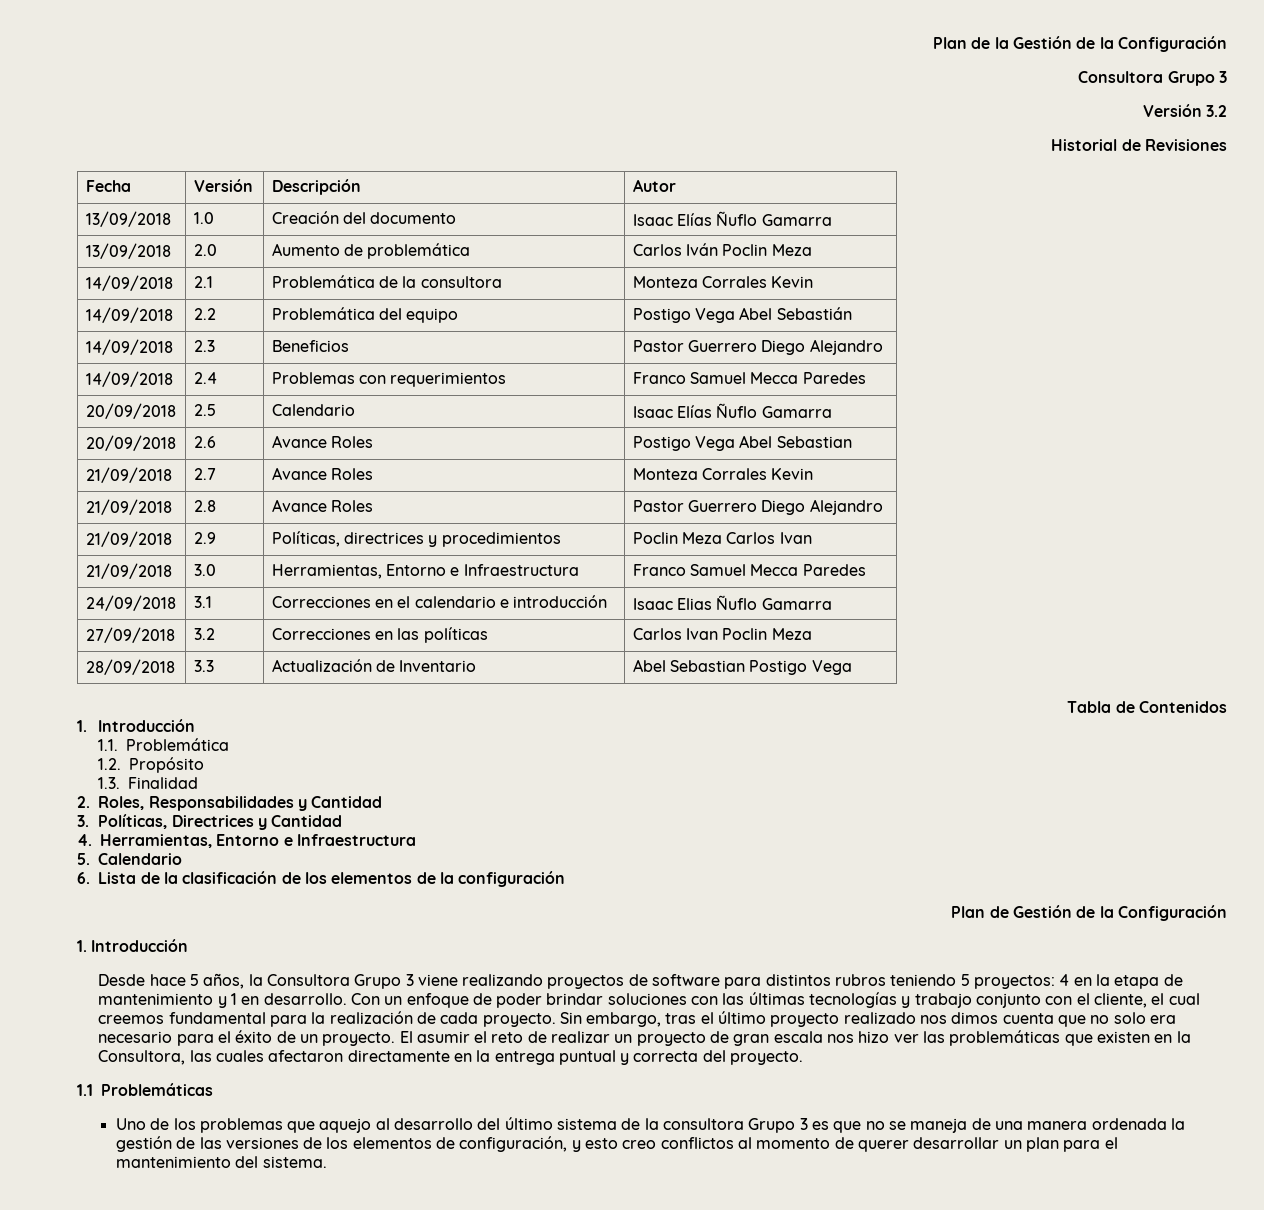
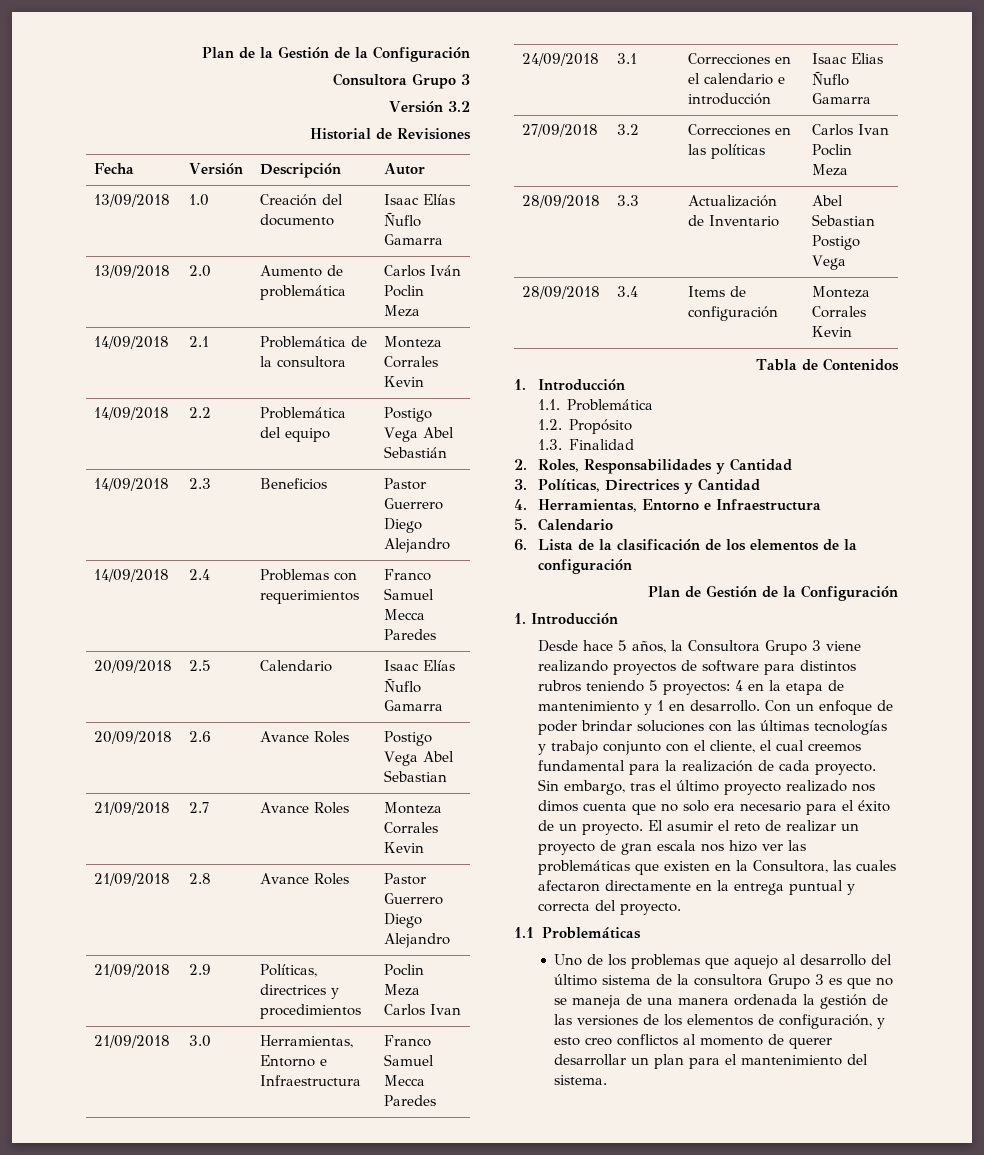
(852, 667) none -> [522,286,601,299] [617,286,639,297] [688,286,747,297] [688,306,779,321] [812,286,871,298] [812,306,867,318] [812,326,853,337] // 28/09/2018 | 3.4 | Items de configuración | Monteza Corrales Kevin

